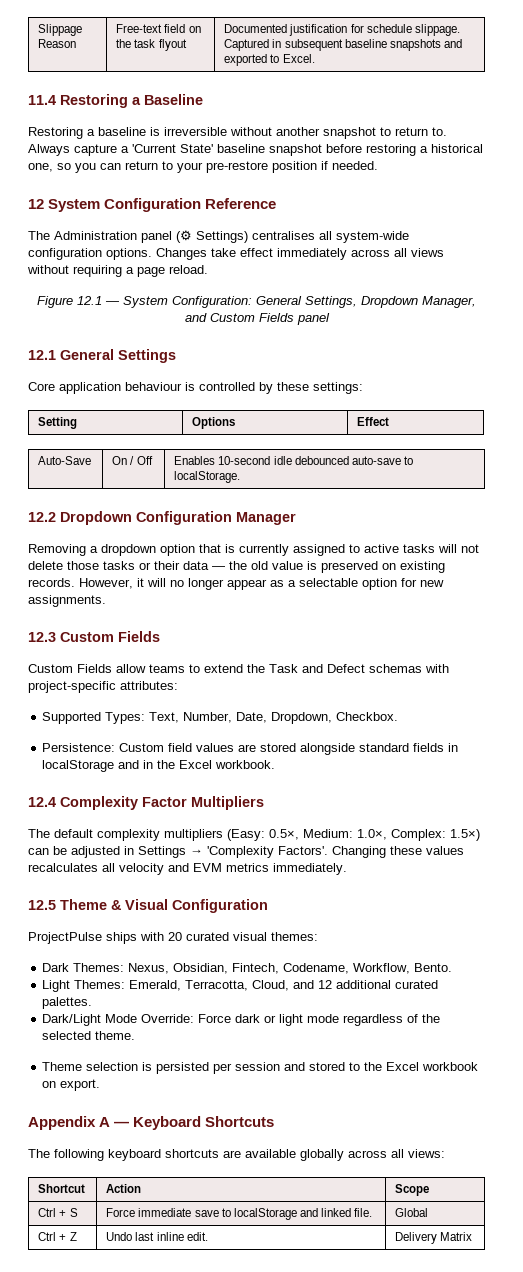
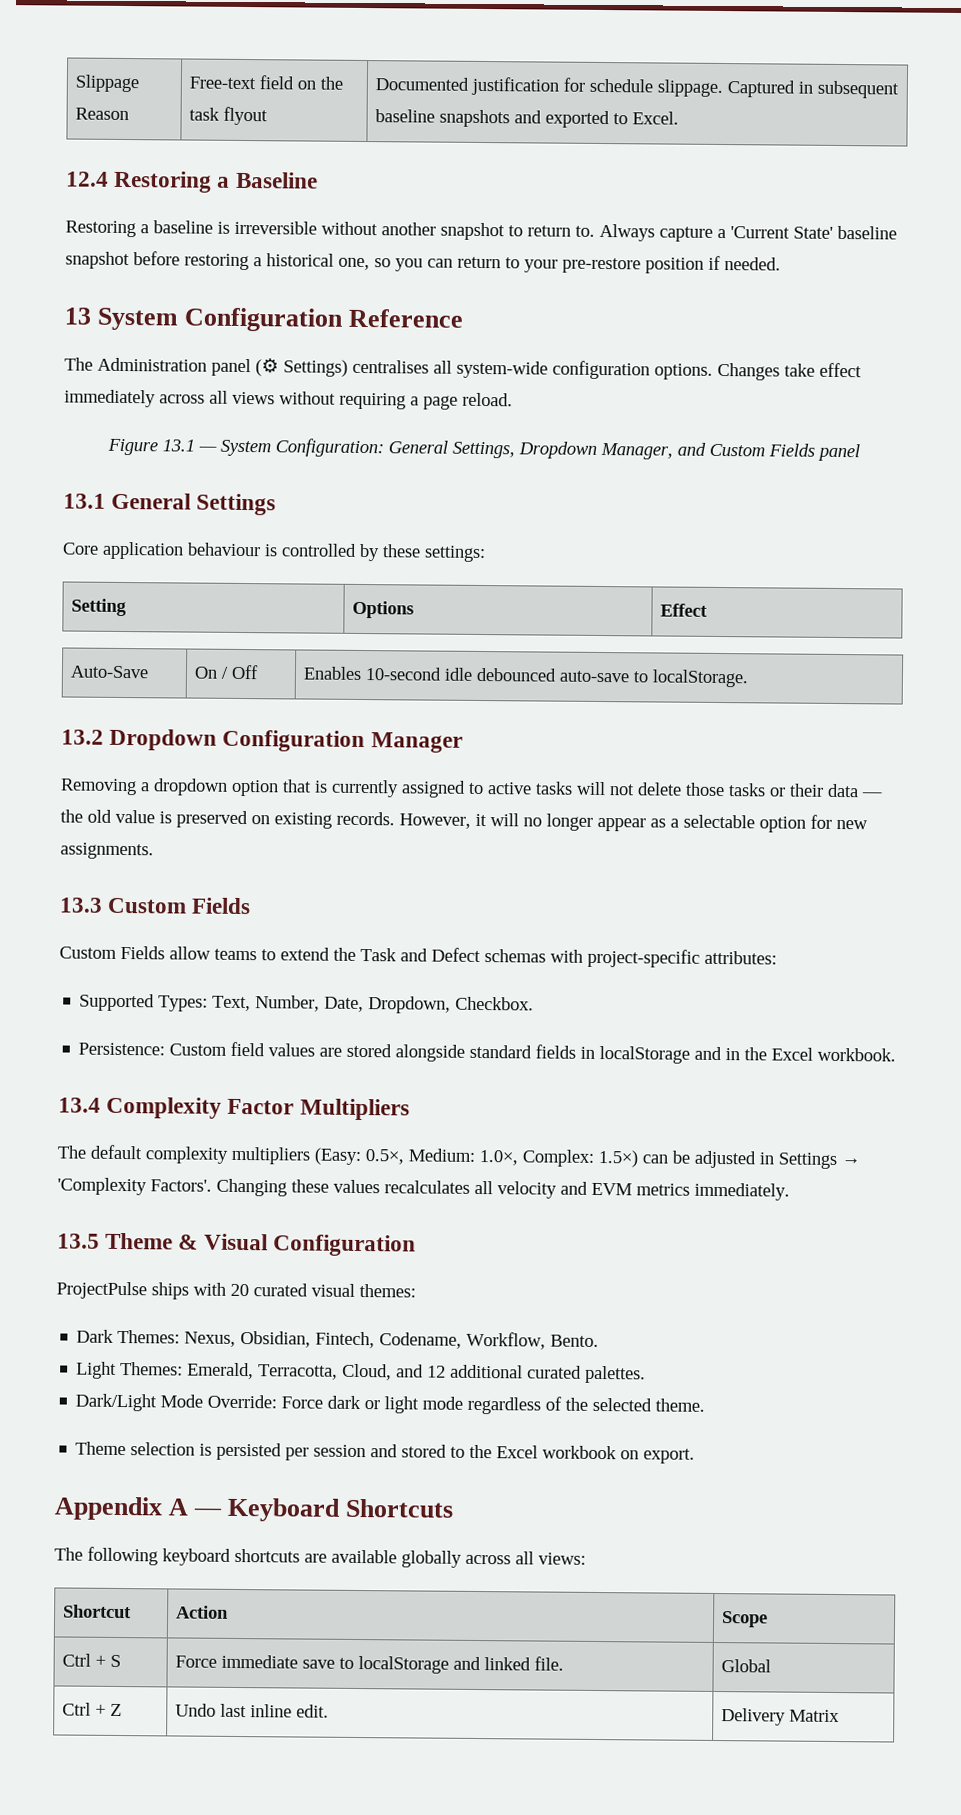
[28,95,56,105] 11.4 -> [66,171,109,187] 12.4
[28,199,44,209] 12 -> [64,307,92,325] 13
[77,296,102,305] 12.1 -> [162,439,195,452] 13.1
[28,350,56,360] 12.1 -> [63,493,106,509] 13.1
[28,512,56,522] 12.2 -> [61,729,104,745] 13.2
[28,632,56,642] 12.3 -> [59,897,103,913] 13.3
[28,797,56,807] 12.4 -> [58,1097,101,1113] 13.4
[28,900,56,910] 12.5 -> [57,1233,100,1249] 13.5

